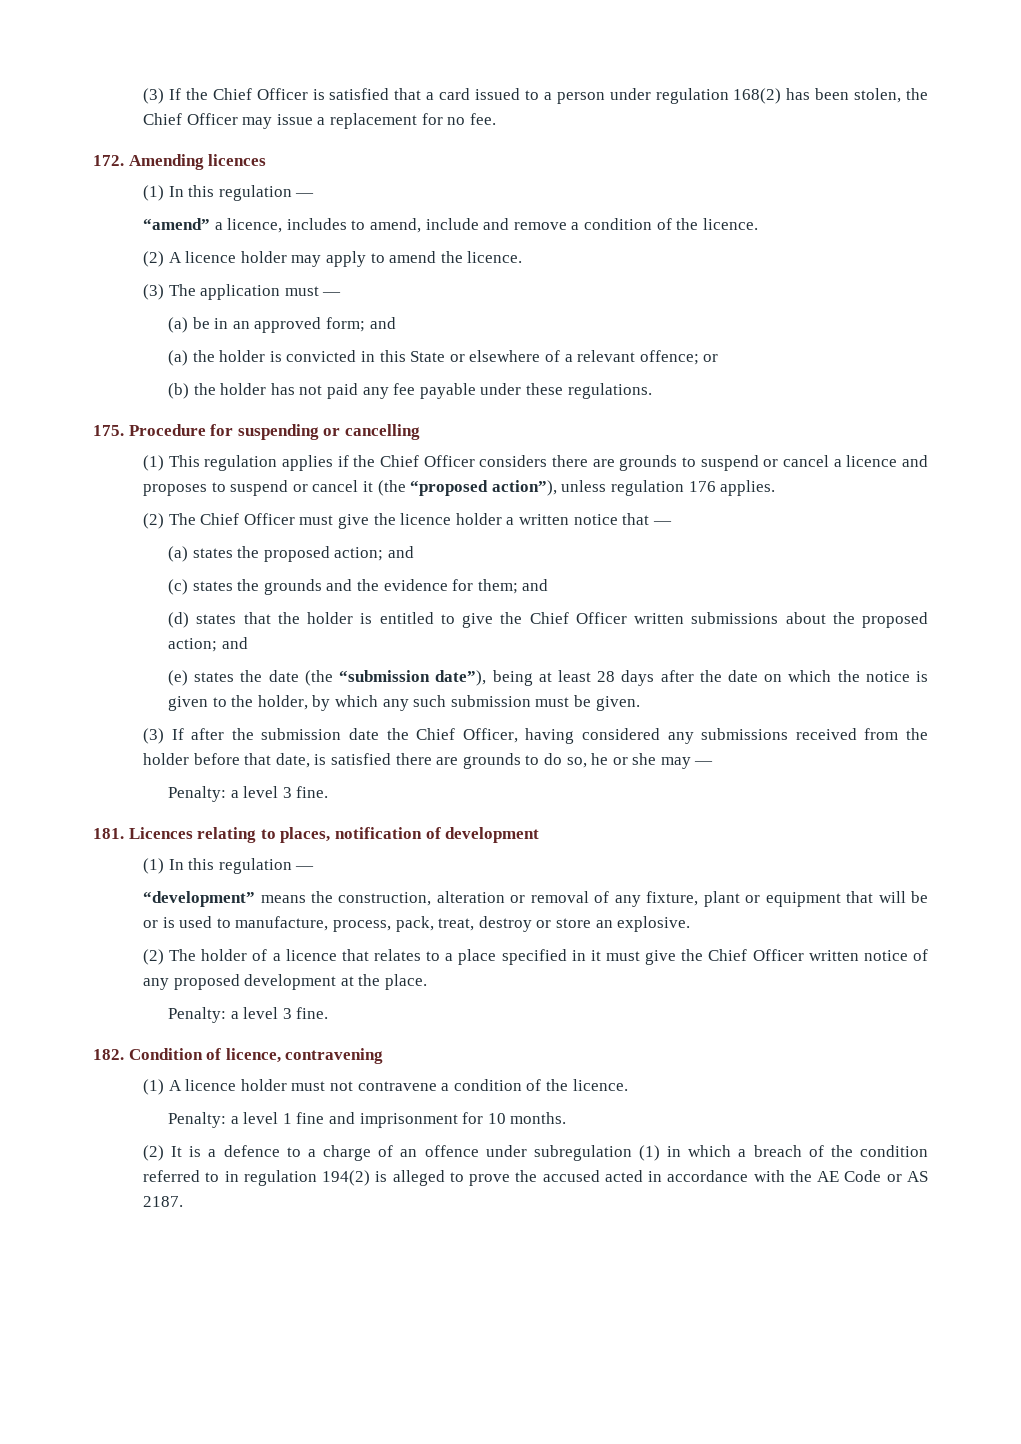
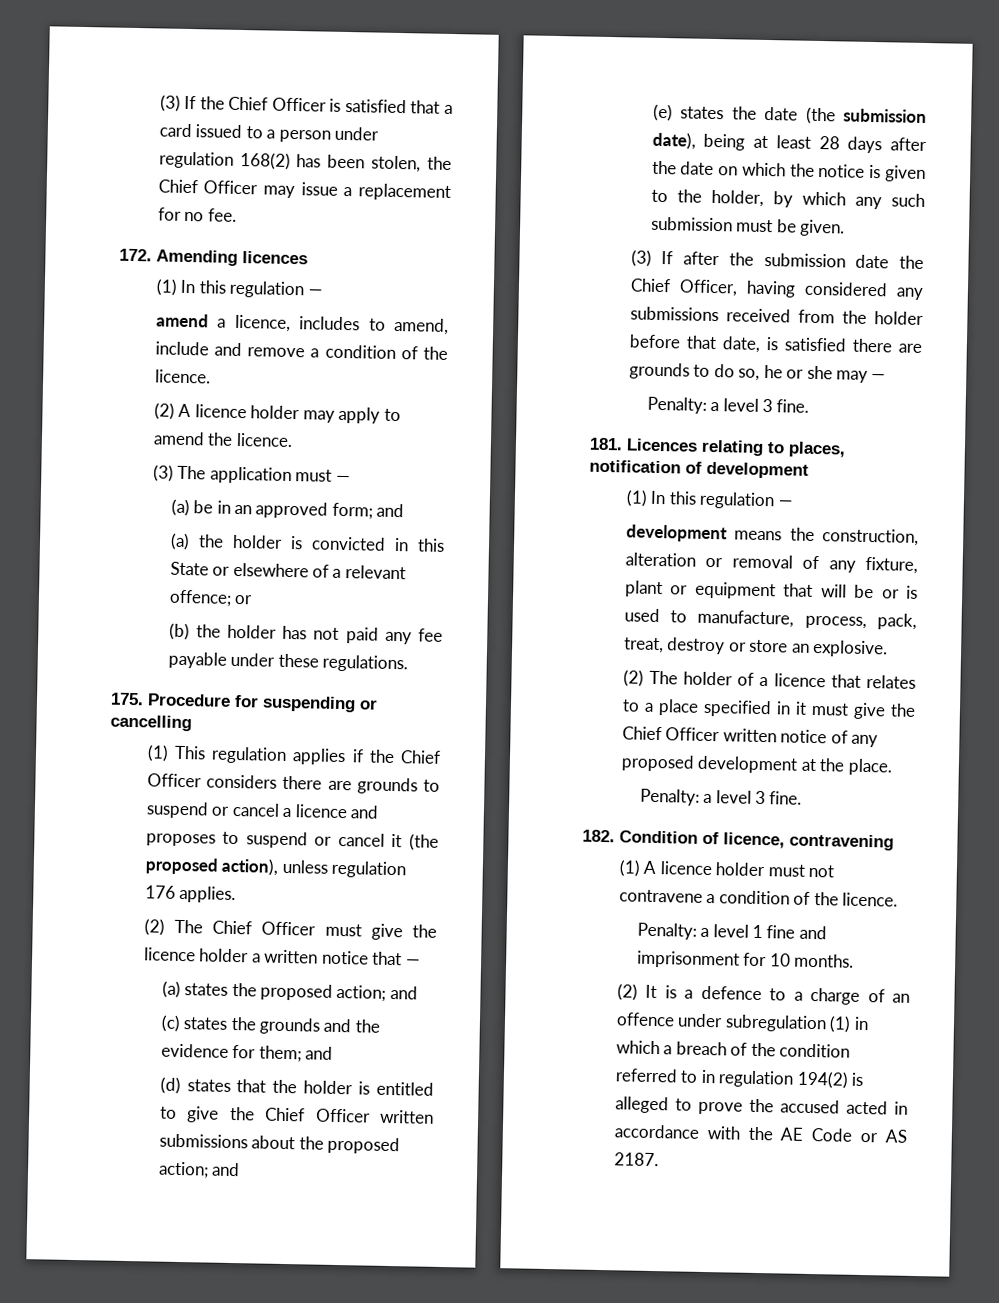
[143,218,211,230] “amend” -> [155,313,209,328] amend
[410,480,557,496] “proposed action”), -> [144,857,280,876] proposed action),
[339,670,487,686] “submission date”), -> [843,108,927,124] [651,131,696,150] submission date),
[143,891,256,907] “development” -> [625,524,728,543] development

